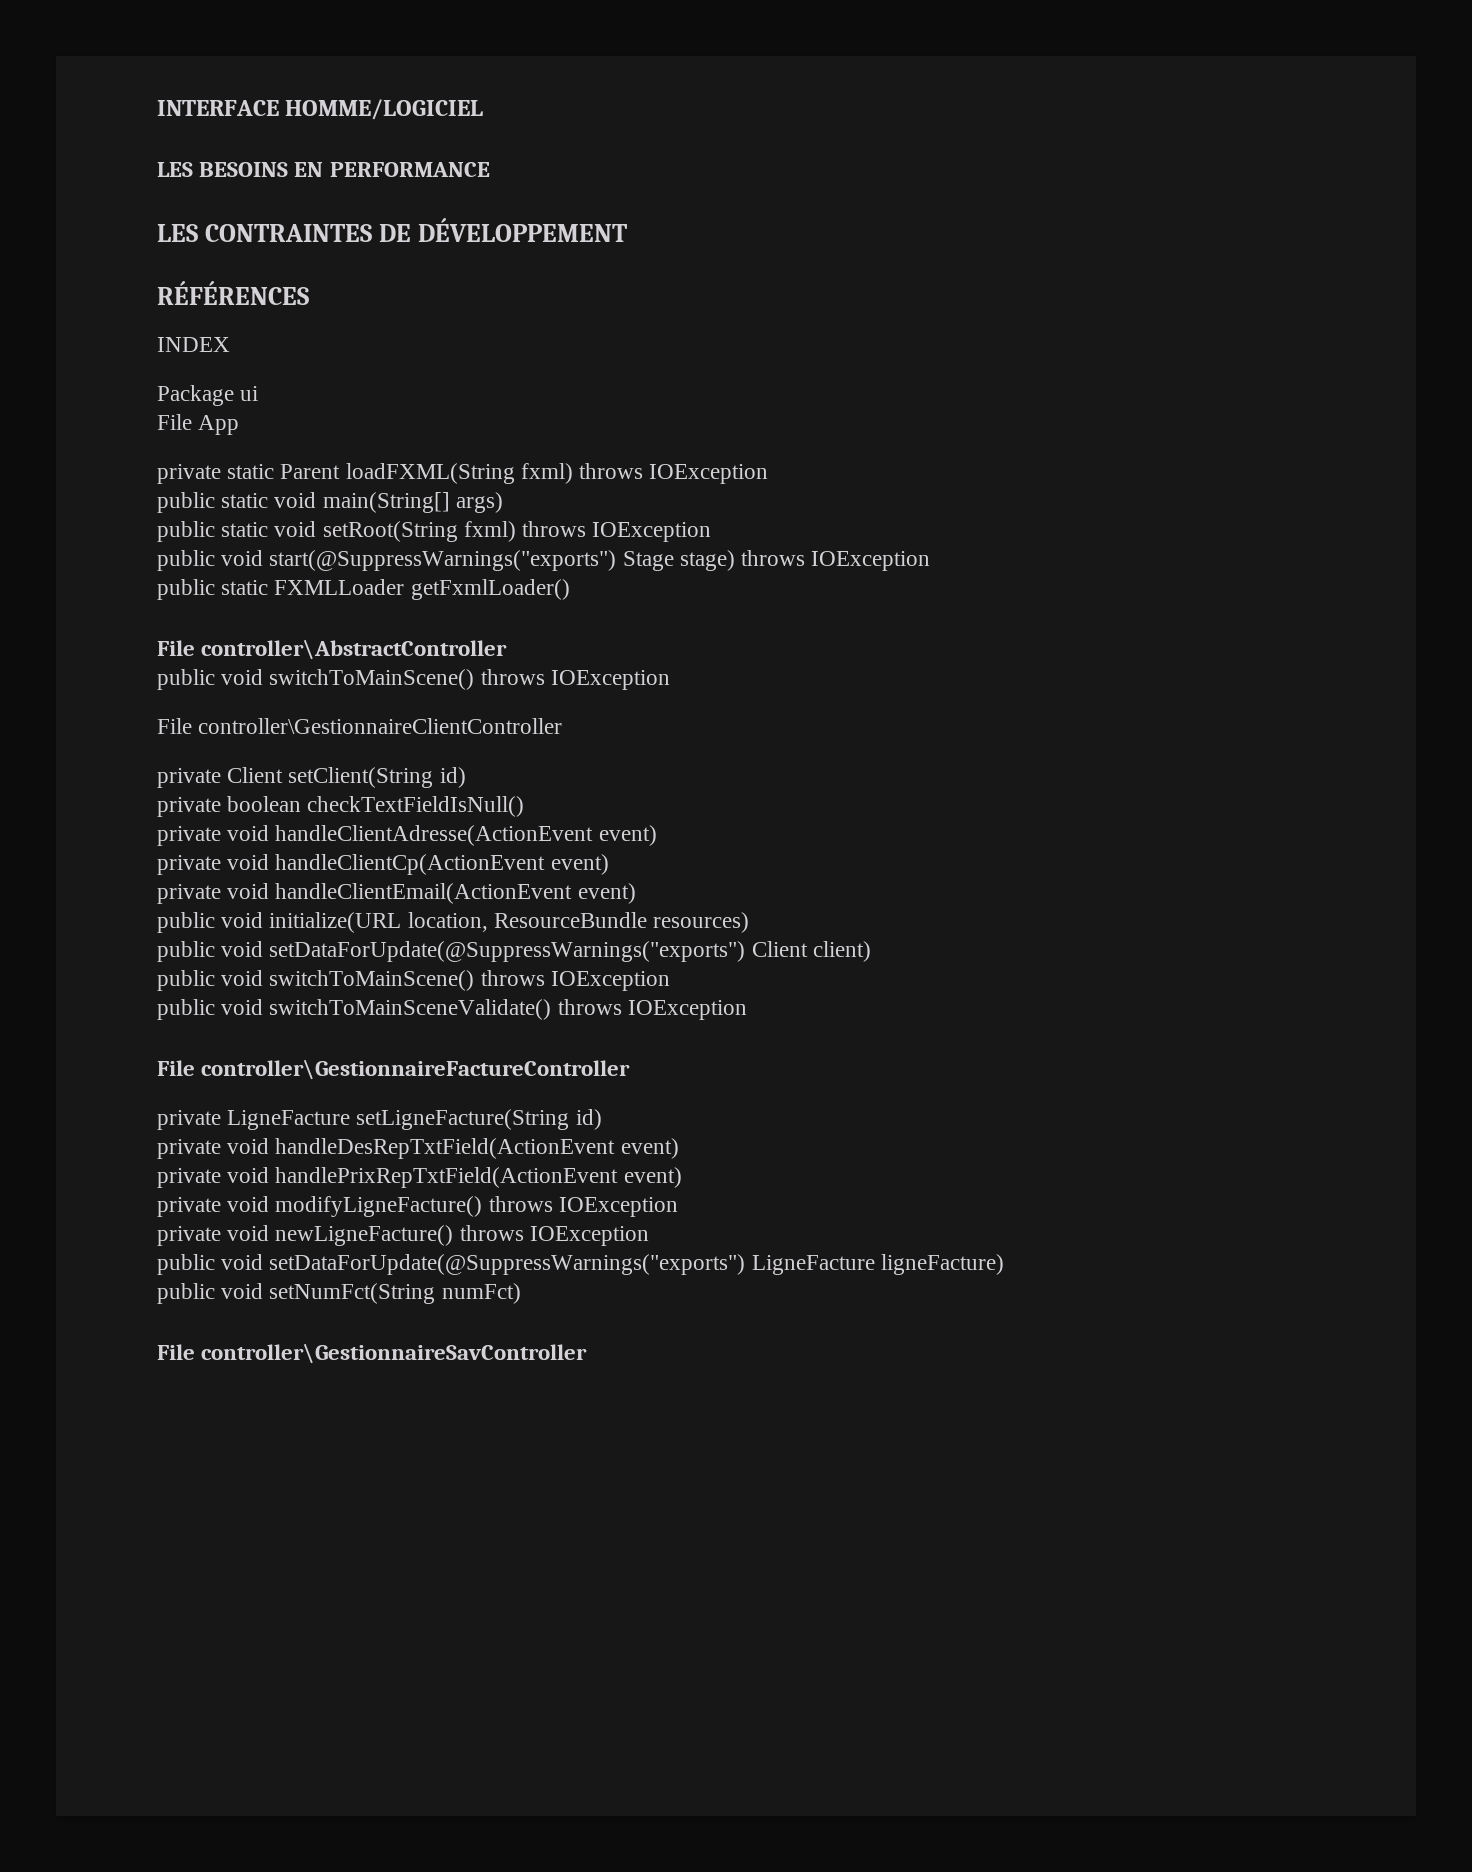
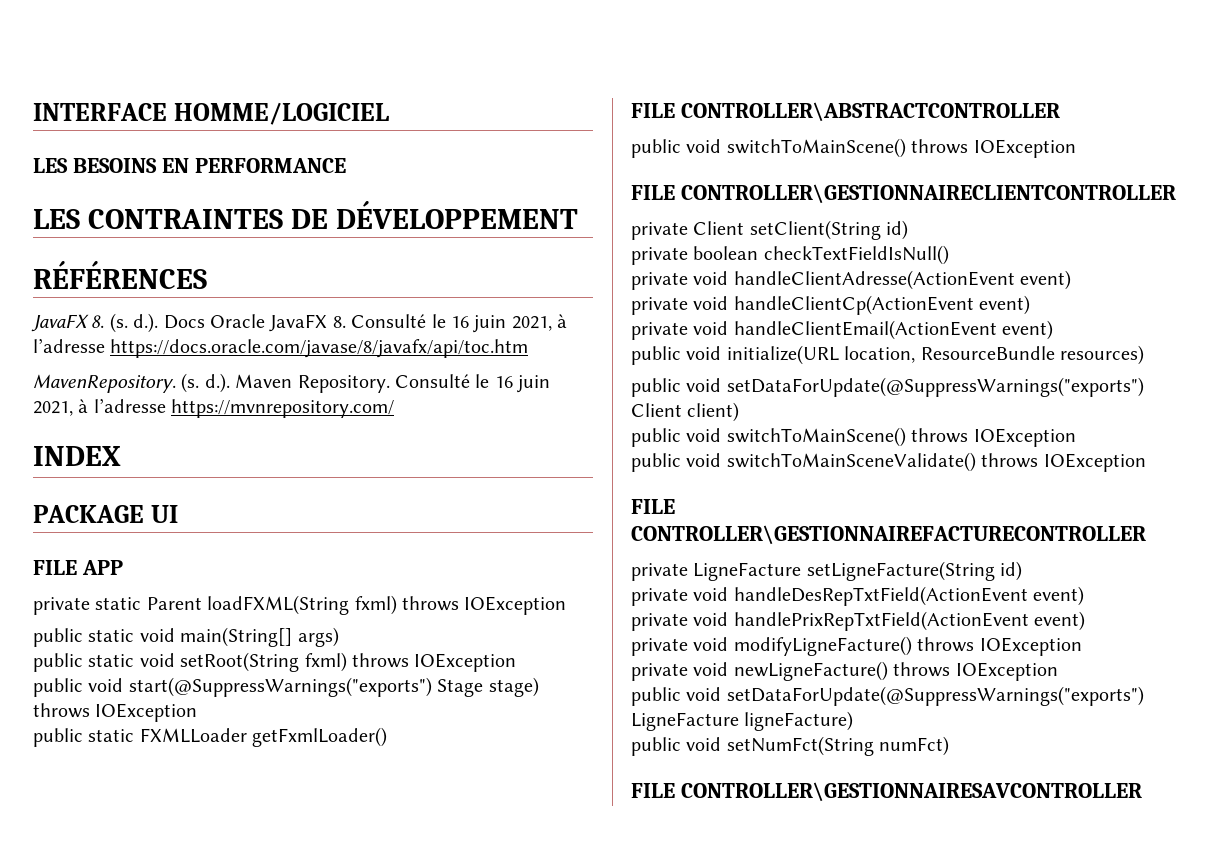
[157,337,230,352] [157,385,259,406] [157,414,240,435] INDEX // Package ui // File App -> [31,313,568,333] [33,338,529,358] [33,373,551,393] [33,398,395,418] [33,446,121,466] [33,505,178,523] [33,560,123,575] JavaFX 8. (s. d.). Docs Oracle JavaFX 8. Consulté le 16 juin 2021, à l’adresse https://docs.oracle.com/javase/8/javafx/api/toc.htm // MavenRepository. (s. d.). Maven Repository. Consulté le 16 juin 2021, à l’adresse https://mvnrepository.com/ // INDEX // PACKAGE UI // FILE APP
[157,639,508,660] [157,669,670,690] [157,718,563,734] File controller\AbstractController // public void switchToMainScene() throws IOException // File controller\GestionnaireClientController -> [631,102,1060,122] [631,138,1076,158] [631,184,1176,204] FILE CONTROLLER\ABSTRACTCONTROLLER // public void switchToMainScene() throws IOException // FILE CONTROLLER\GESTIONNAIRECLIENTCONTROLLER
[157,1059,631,1080] File controller\GestionnaireFactureController -> [631,499,675,514] [631,525,1146,545] FILE CONTROLLER\GESTIONNAIREFACTURECONTROLLER
[157,1343,588,1364] File controller\GestionnaireSavController -> [631,782,1142,802] FILE CONTROLLER\GESTIONNAIRESAVCONTROLLER

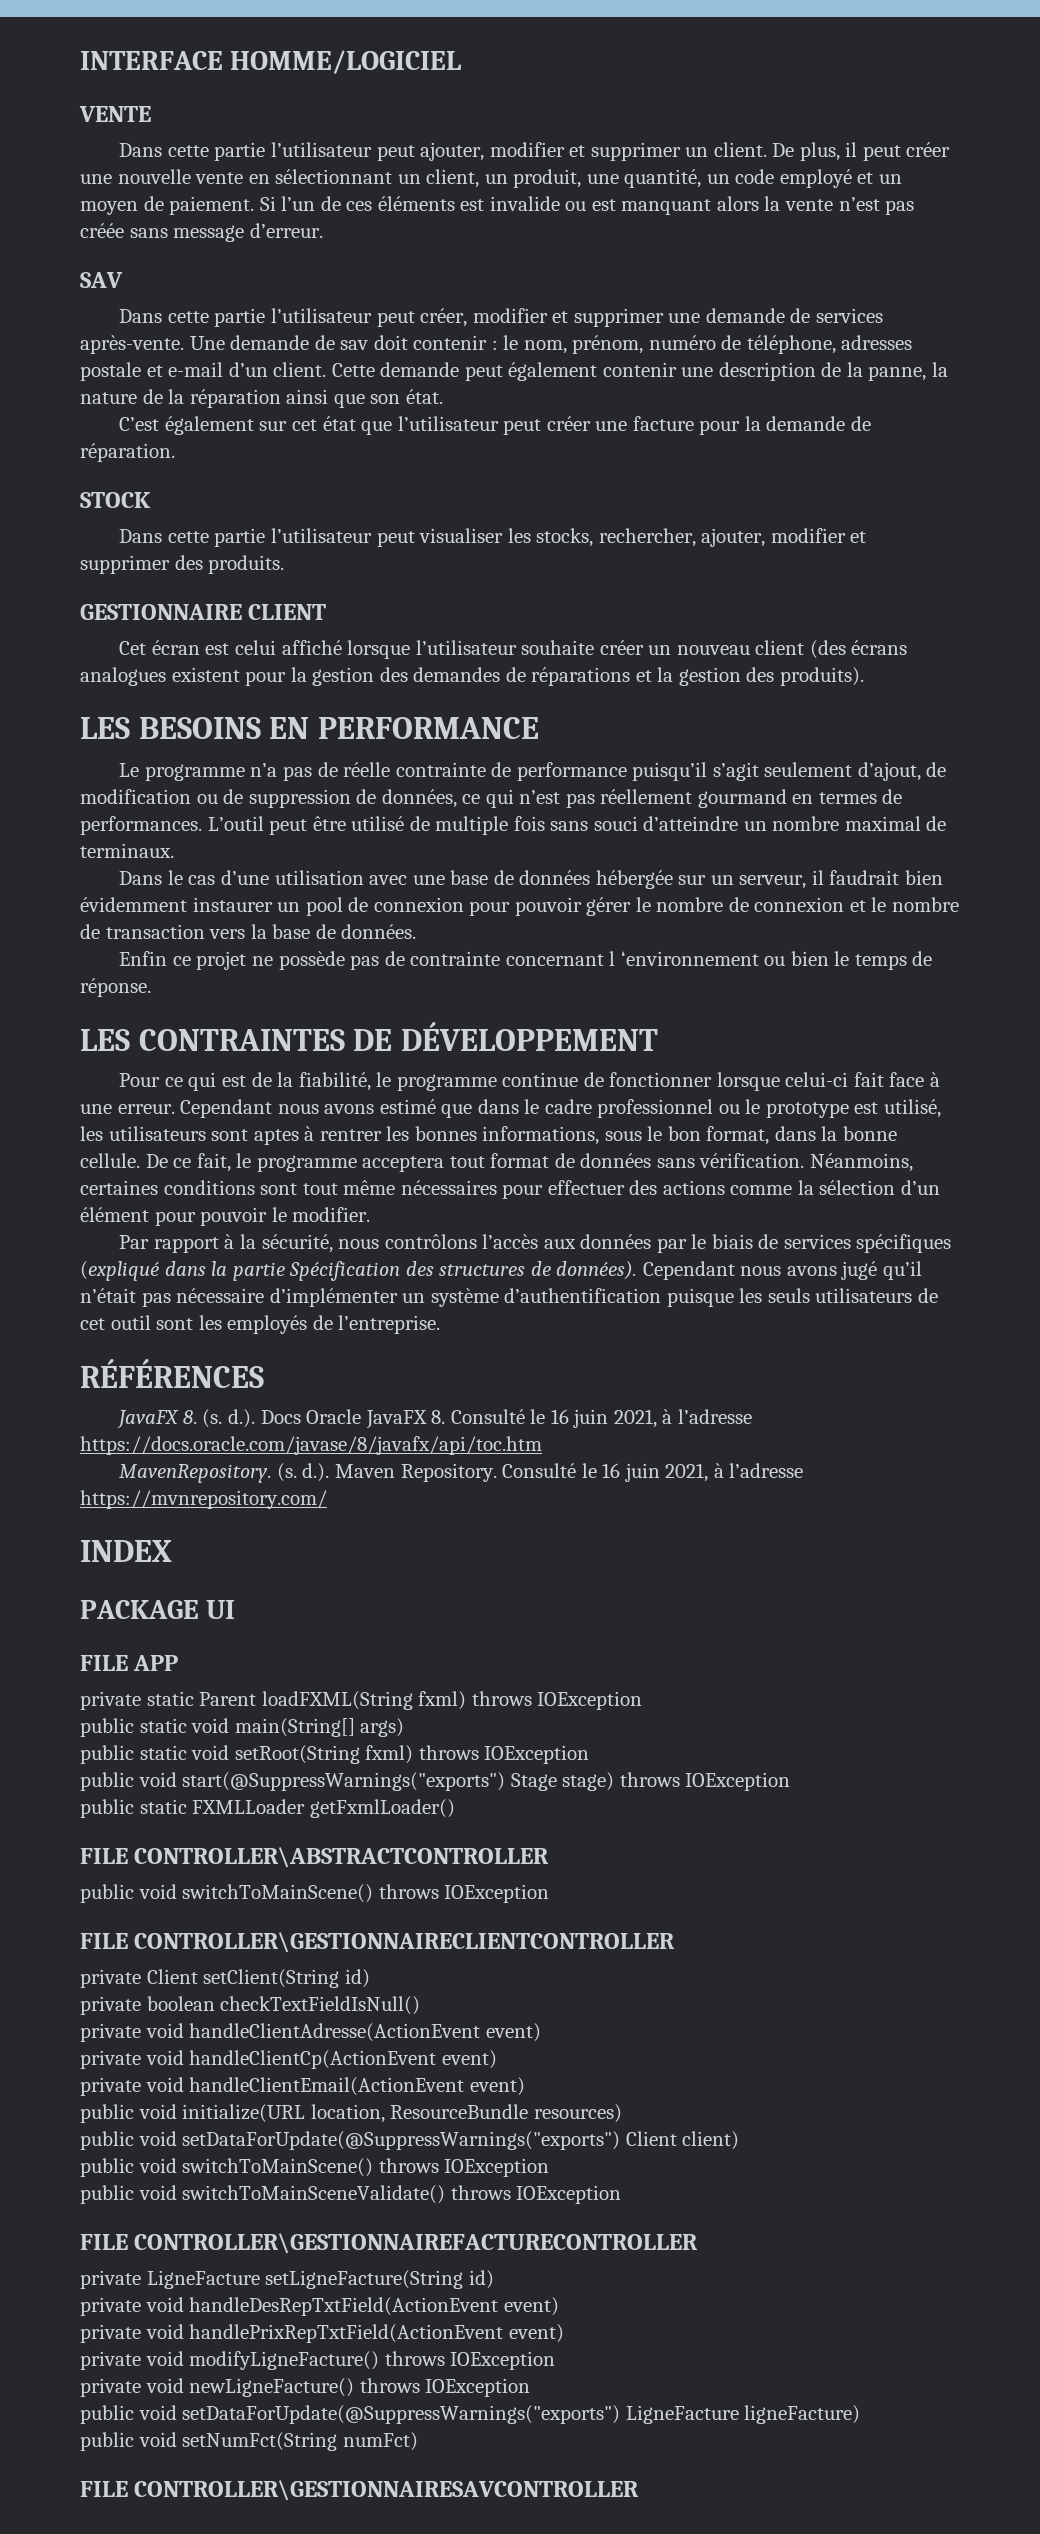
[33,158,346,173] [33,201,579,229] LES BESOINS EN PERFORMANCE // LES CONTRAINTES DE DÉVELOPPEMENT -> [79,106,151,122] [119,142,951,161] [80,169,903,188] [80,196,915,215] [80,223,323,242] [80,272,123,288] [119,308,883,327] [80,335,913,354] [80,362,949,381] [80,389,443,408] [119,416,871,435] [80,443,175,462] [80,492,151,508] [119,528,867,547] [80,555,285,574] [80,604,327,620] [119,640,908,659] [80,667,864,686] [80,717,539,739] [119,762,947,781] [80,789,903,808] [80,816,947,835] [80,843,174,858] [119,870,943,889] [80,897,960,916] [80,924,417,939] [119,951,933,970] [80,978,151,997] [80,1022,658,1051] [119,1072,940,1091] [80,1099,942,1118] [80,1126,898,1145] [80,1153,913,1172] [80,1180,940,1199] [80,1207,371,1226] [119,1234,952,1253] [80,1261,922,1281] [80,1288,938,1307] [80,1315,441,1334] VENTE // Dans cette partie l’utilisateur peut ajouter, modifier et supprimer un client. De plus, il peut créer une nouvelle vente en sélectionnant un client, un produit, une quantité, un code employé et un moyen de paiement. Si l’un de ces éléments est invalide ou est manquant alors la vente n’est pas créée sans message d’erreur. // SAV // Dans cette partie l’utilisateur peut créer, modifier et supprimer une demande de services après-vente. Une demande de sav doit contenir : le nom, prénom, numéro de téléphone, adresses postale et e-mail d’un client. Cette demande peut également contenir une description de la panne, la nature de la réparation ainsi que son état. // C’est également sur cet état que l’utilisateur peut créer une facture pour la demande de réparation. // STOCK // Dans cette partie l’utilisateur peut visualiser les stocks, rechercher, ajouter, modifier et supprimer des produits. // GESTIONNAIRE CLIENT // Cet écran est celui affiché lorsque l’utilisateur souhaite créer un nouveau client (des écrans analogues existent pour la gestion des demandes de réparations et la gestion des produits). // LES BESOINS EN PERFORMANCE // Le programme n’a pas de réelle contrainte de performance puisqu’il s’agit seulement d’ajout, de modification ou de suppression de données, ce qui n’est pas réellement gourmand en termes de performances. L’outil peut être utilisé de multiple fois sans souci d’atteindre un nombre maximal de terminaux. // Dans le cas d’une utilisation avec une base de données hébergée sur un serveur, il faudrait bien évidemment instaurer un pool de connexion pour pouvoir gérer le nombre de connexion et le nombre de transaction vers la base de données. // Enfin ce projet ne possède pas de contrainte concernant l ‘environnement ou bien le temps de réponse. // LES CONTRAINTES DE DÉVELOPPEMENT // Pour ce qui est de la fiabilité, le programme continue de fonctionner lorsque celui-ci fait face à une erreur. Cependant nous avons estimé que dans le cadre professionnel ou le prototype est utilisé, les utilisateurs sont aptes à rentrer les bonnes informations, sous le bon format, dans la bonne cellule. De ce fait, le programme acceptera tout format de données sans vérification. Néanmoins, certaines conditions sont tout même nécessaires pour effectuer des actions comme la sélection d’un élément pour pouvoir le modifier. // Par rapport à la sécurité, nous contrôlons l’accès aux données par le biais de services spécifiques (expliqué dans la partie Spécification des structures de données). Cependant nous avons jugé qu’il n’était pas nécessaire d’implémenter un système d’authentification puisque les seuls utilisateurs de cet outil sont les employés de l’entreprise.

